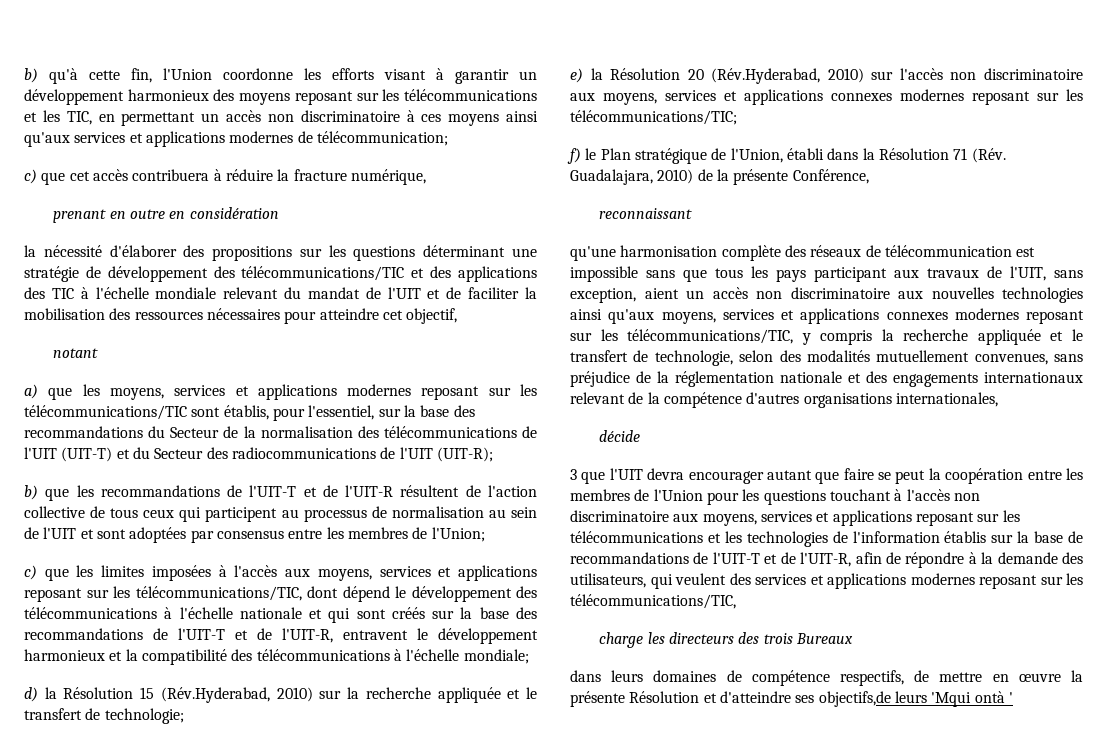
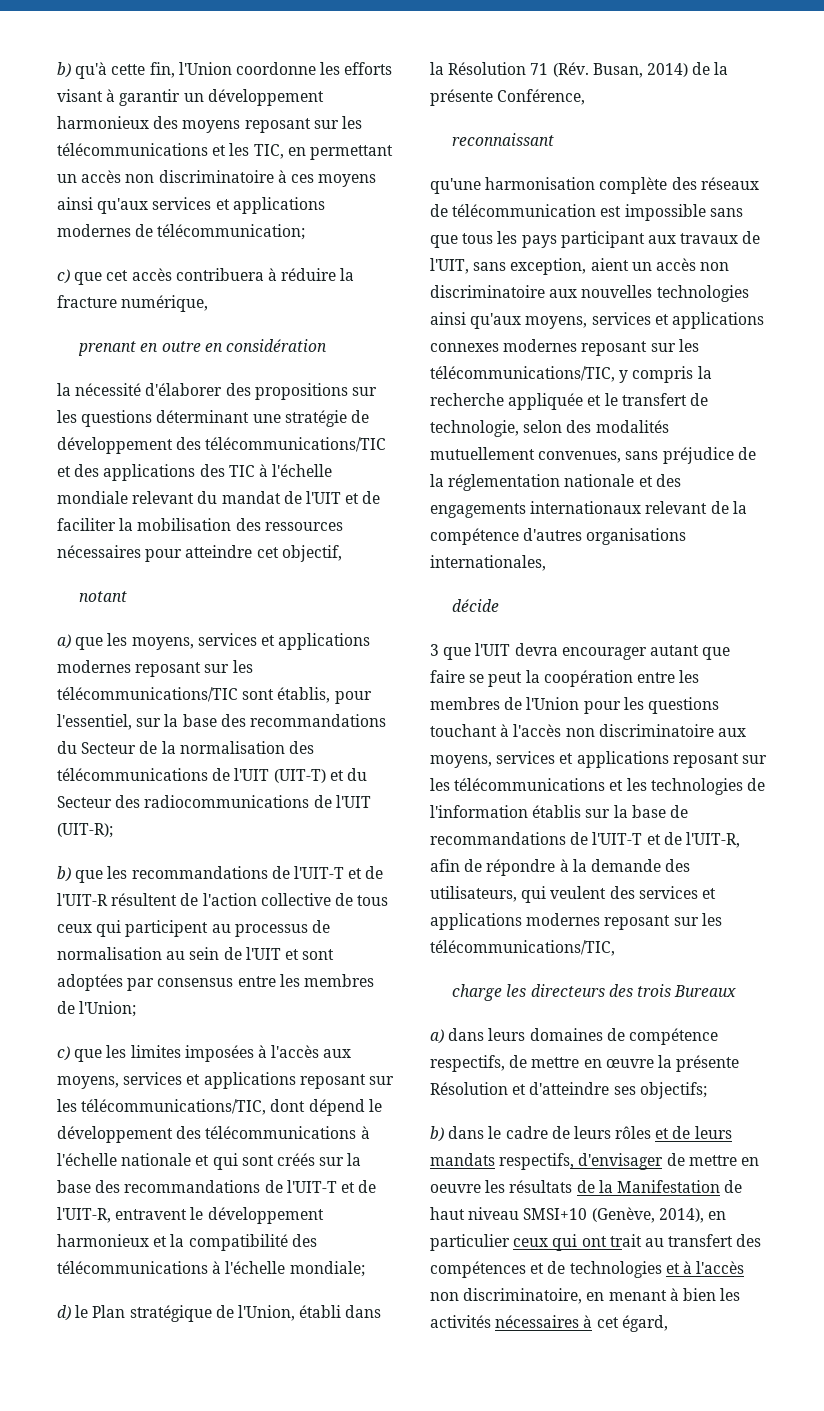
[44,687,538,703] [24,708,184,724] [570,68,1083,84] [570,89,1083,105] [570,110,737,125] [567,148,581,164] la Résolution 15 (Rév.Hyderabad, 2010) sur la recherche appliquée et le transfert de technologie; // e) la Résolution 20 (Rév.Hyderabad, 2010) sur l'accès non discriminatoire aux moyens, services et applications connexes modernes reposant sur les télécommunications/TIC; // f) -> (71, 1313) none
[570,169,694,185] Guadalajara, 2010) -> [592,63,688,78] Busan, 2014)
(853, 638) none -> [430,1029,444,1044] a)
[818,691,1013,707] objectifs,de leurs 'Mqui ontà ' -> [639,1082,707,1099] [430,1126,732,1142] [430,1153,759,1170] [430,1180,743,1193] [430,1207,726,1223] [430,1234,762,1251] [430,1261,745,1278] [430,1288,741,1304] [430,1315,668,1332] objectifs; // b) dans le cadre de leurs rôles et de leurs mandats respectifs, d'envisager de mettre en oeuvre les résultats de la Manifestation de haut niveau SMSI+10 (Genève, 2014), en particulier ceux qui ont trait au transfert des compétences et de technologies et à l'accès non discriminatoire, en menant à bien les activités nécessaires à cet égard,

